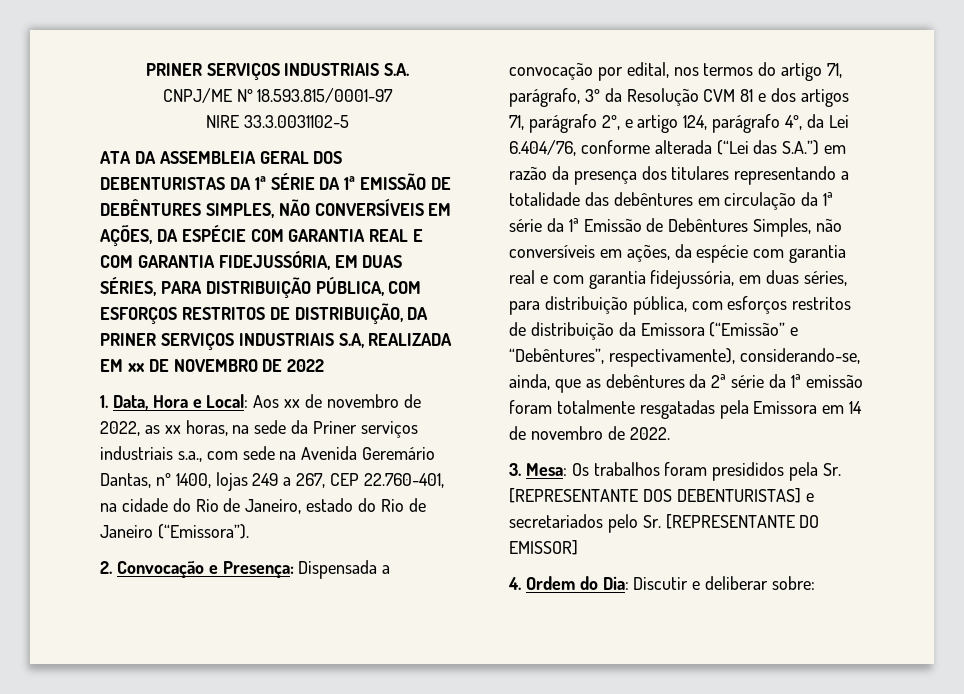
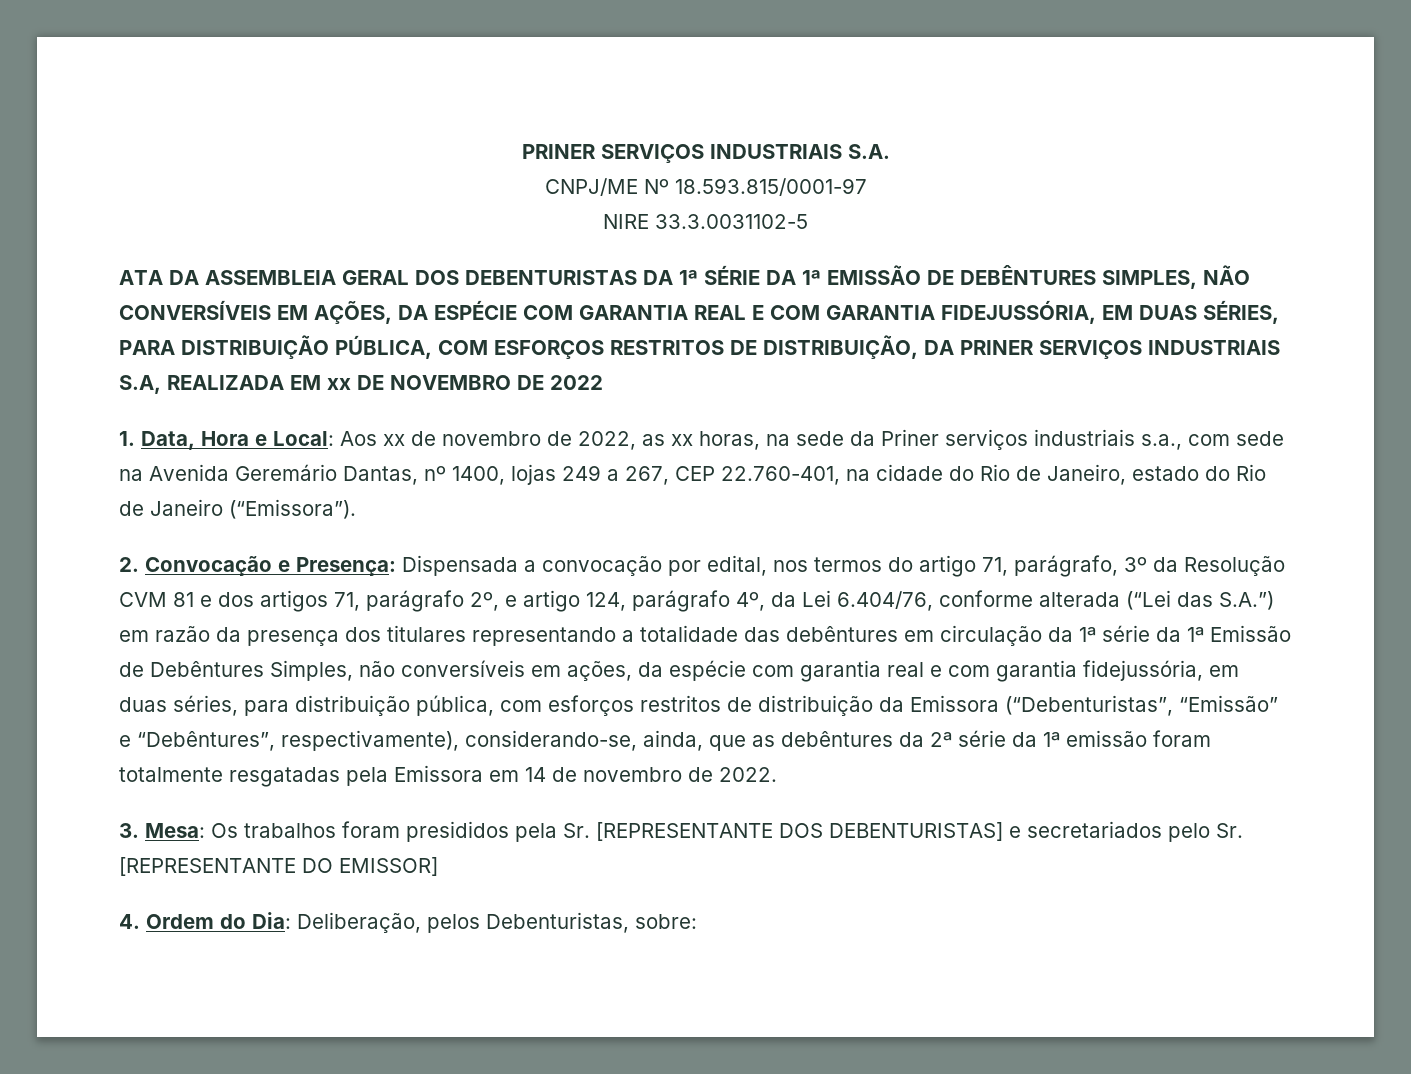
[709,322,786,337] (“Emissão” -> [1005,695,1278,716] (“Debenturistas”, “Emissão”
[633,576,769,590] Discutir e deliberar -> [297,912,629,933] Deliberação, pelos Debenturistas,

